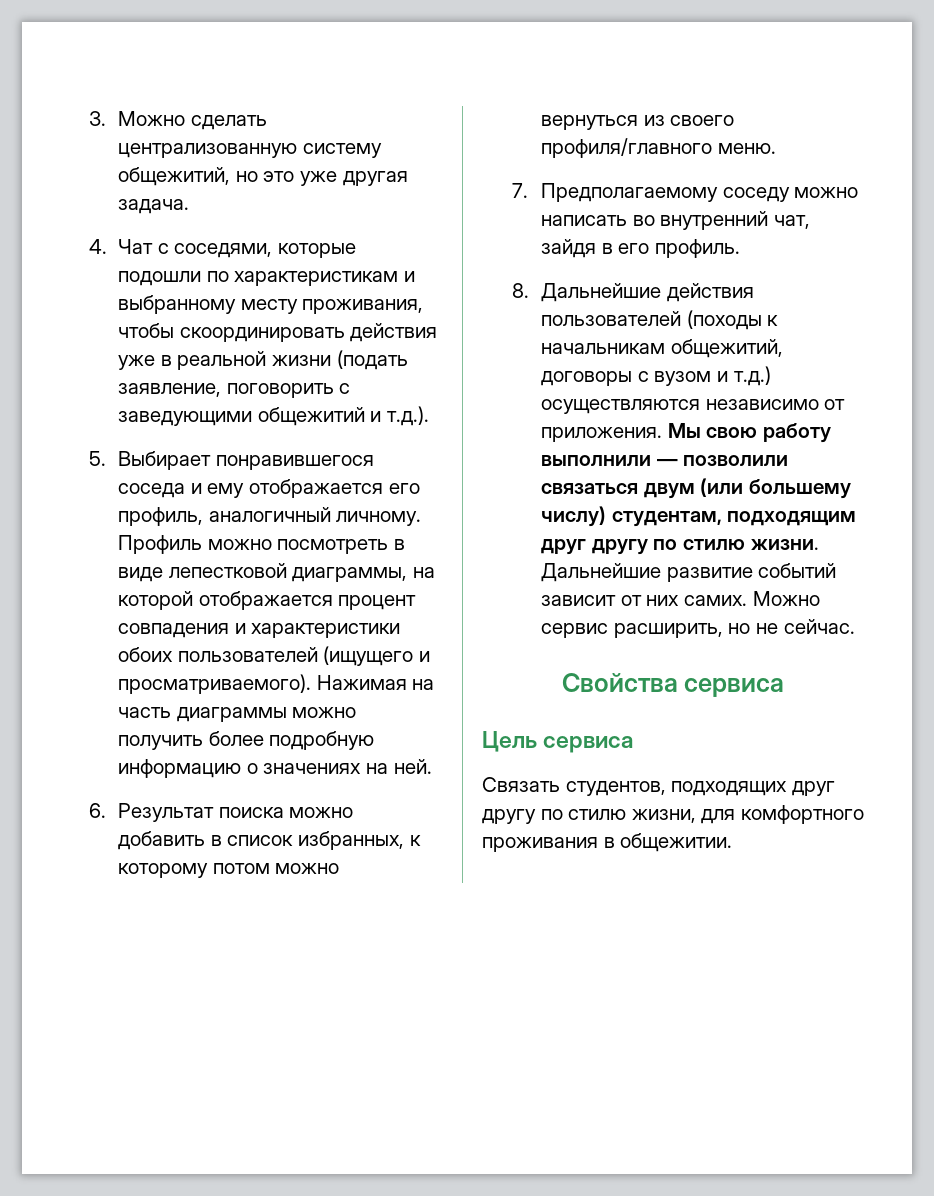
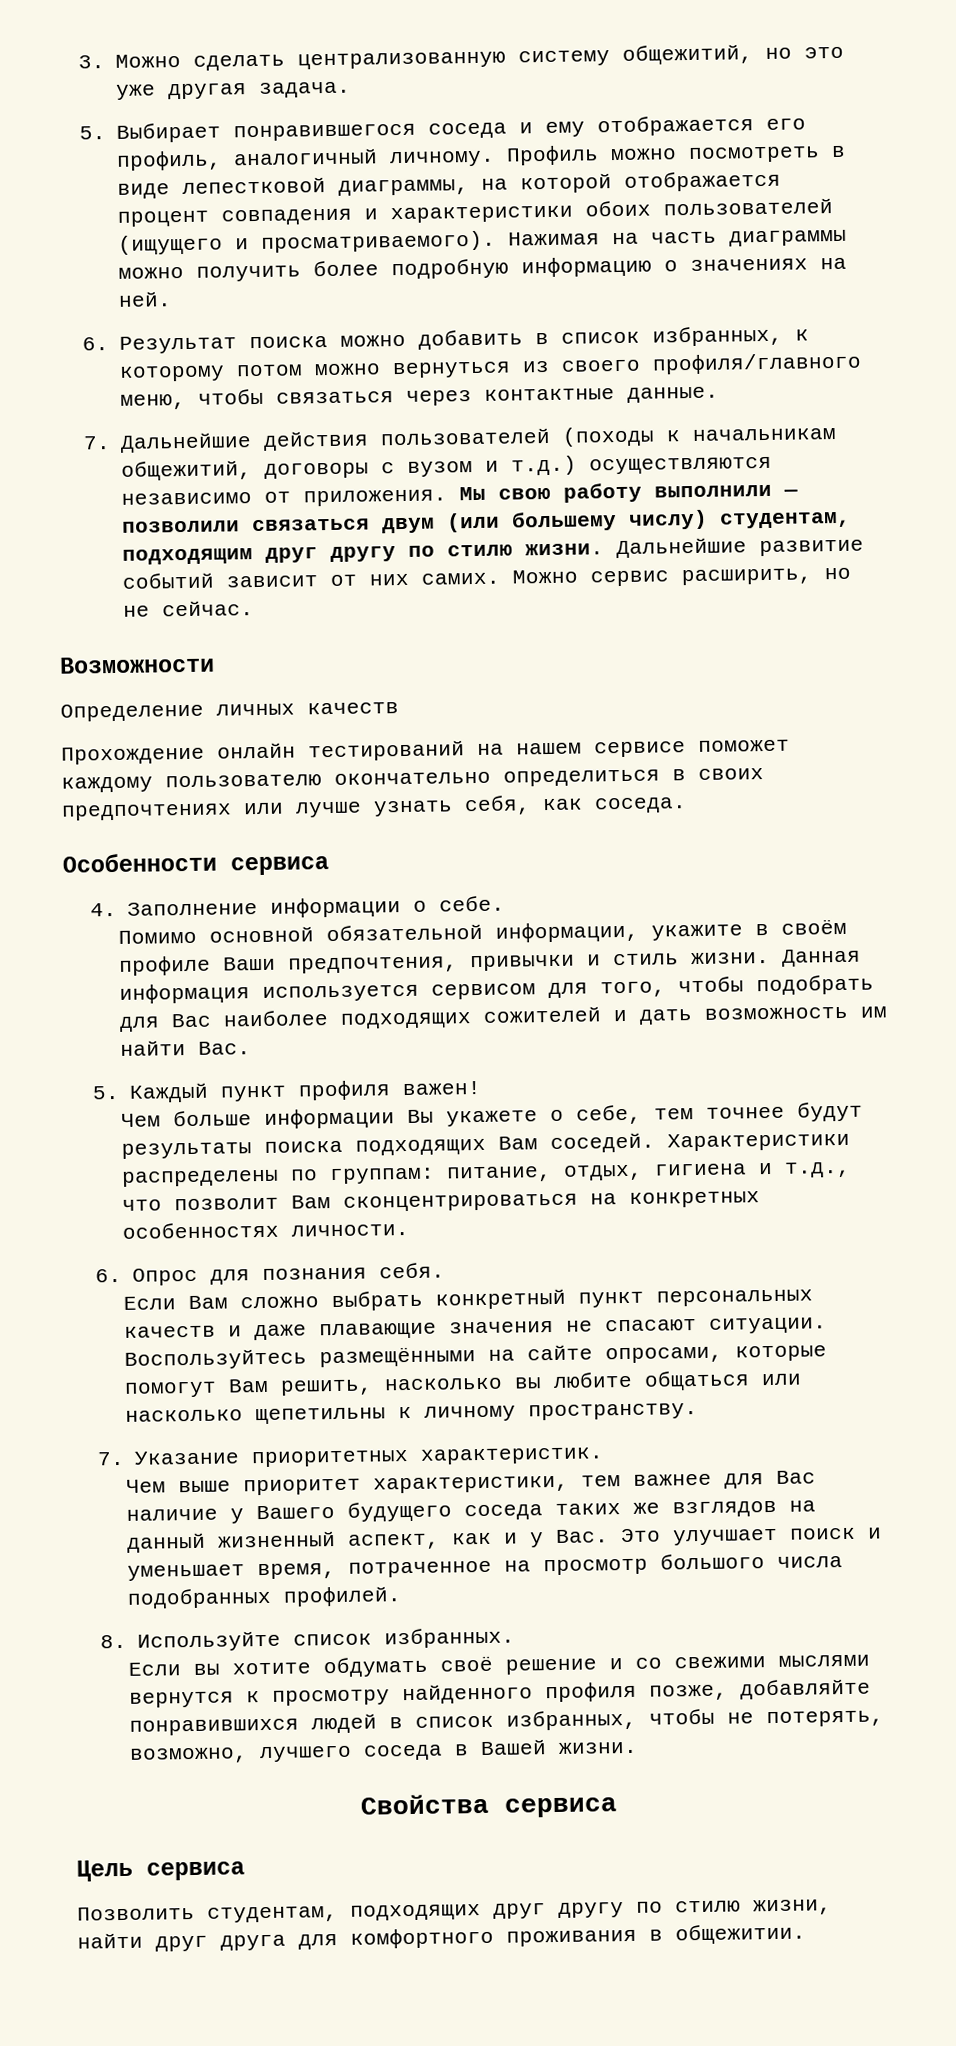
[88,239,357,258] [118,271,416,286] [118,295,424,314] [118,323,438,342] [118,350,408,370] [118,383,351,398] [118,406,430,426] // 4. Чат с соседями, которые подошли по характеристикам и выбранному месту проживания, чтобы скоординировать действия уже в реальной жизни (подать заявление, поговорить с заведующими общежитий и т.д.). -> (351, 89) none
[717,143,776,154] [511,183,859,202] [541,211,811,230] [541,239,741,258] [511,283,529,298] меню. // 7. Предполагаемому соседу можно написать во внутренний чат, зайдя в его профиль. // 8. -> [119,386,719,410] [83,436,112,450] меню, чтобы связаться через контактные данные. // 7.
(855, 626) none -> [59,655,215,674] [60,702,399,722] [61,739,790,765] [61,768,764,793] [61,795,687,821] [62,852,329,876] [90,895,505,918] [117,918,847,944] [118,948,861,976] [118,974,874,1004] [118,1006,887,1032] [119,1040,251,1056] [92,1080,481,1103] [120,1101,863,1129] [120,1131,850,1159] [121,1161,851,1187] [121,1191,760,1212] [121,1221,409,1239] [95,1262,445,1286] [122,1288,813,1312] [123,1317,827,1341] [123,1344,827,1370] [123,1370,802,1398] [124,1403,698,1425] [97,1447,604,1468] [125,1470,816,1496] [125,1500,816,1524] [126,1527,882,1553] [126,1553,843,1581] [126,1586,402,1609] [100,1627,515,1652] [127,1654,870,1678] [128,1678,871,1708] [128,1708,884,1736] [128,1739,638,1764] // Возможности // Определение личных качеств // Прохождение онлайн тестирований на нашем сервисе поможет каждому пользователю окончательно определиться в своих предпочтениях или лучше узнать себя, как соседа. // Особенности сервиса // 4. Заполнение информации о себе. // Помимо основной обязательной информации, укажите в своём профиле Ваши предпочтения, привычки и стиль жизни. Данная информация используется сервисом для того, чтобы подобрать для Вас наиболее подходящих сожителей и дать возможность им найти Вас. // 5. Каждый пункт профиля важен! // Чем больше информации Вы укажете о себе, тем точнее будут результаты поиска подходящих Вам соседей. Характеристики распределены по группам: питание, отдых, гигиена и т.д., что позволит Вам сконцентрироваться на конкретных особенностях личности. // 6. Опрос для познания себя. // Если Вам сложно выбрать конкретный пункт персональных качеств и даже плавающие значения не спасают ситуации. Воспользуйтесь размещёнными на сайте опросами, которые помогут Вам решить, насколько вы любите общаться или насколько щепетильны к личному пространству. // 7. Указание приоритетных характеристик. // Чем выше приоритет характеристики, тем важнее для Вас наличие у Вашего будущего соседа таких же взглядов на данный жизненный аспект, как и у Вас. Это улучшает поиск и уменьшает время, потраченное на просмотр большого числа подобранных профилей. // 8. Используйте список избранных. // Если вы хотите обдумать своё решение и со свежими мыслями вернутся к просмотру найденного профиля позже, добавляйте понравившихся людей в список избранных, чтобы не потерять, возможно, лучшего соседа в Вашей жизни.
[482,777,666,796] Связать студентов, -> [77,1905,338,1923] Позволить студентам,
(696, 816) none -> [77,1932,286,1952] найти друг друга

